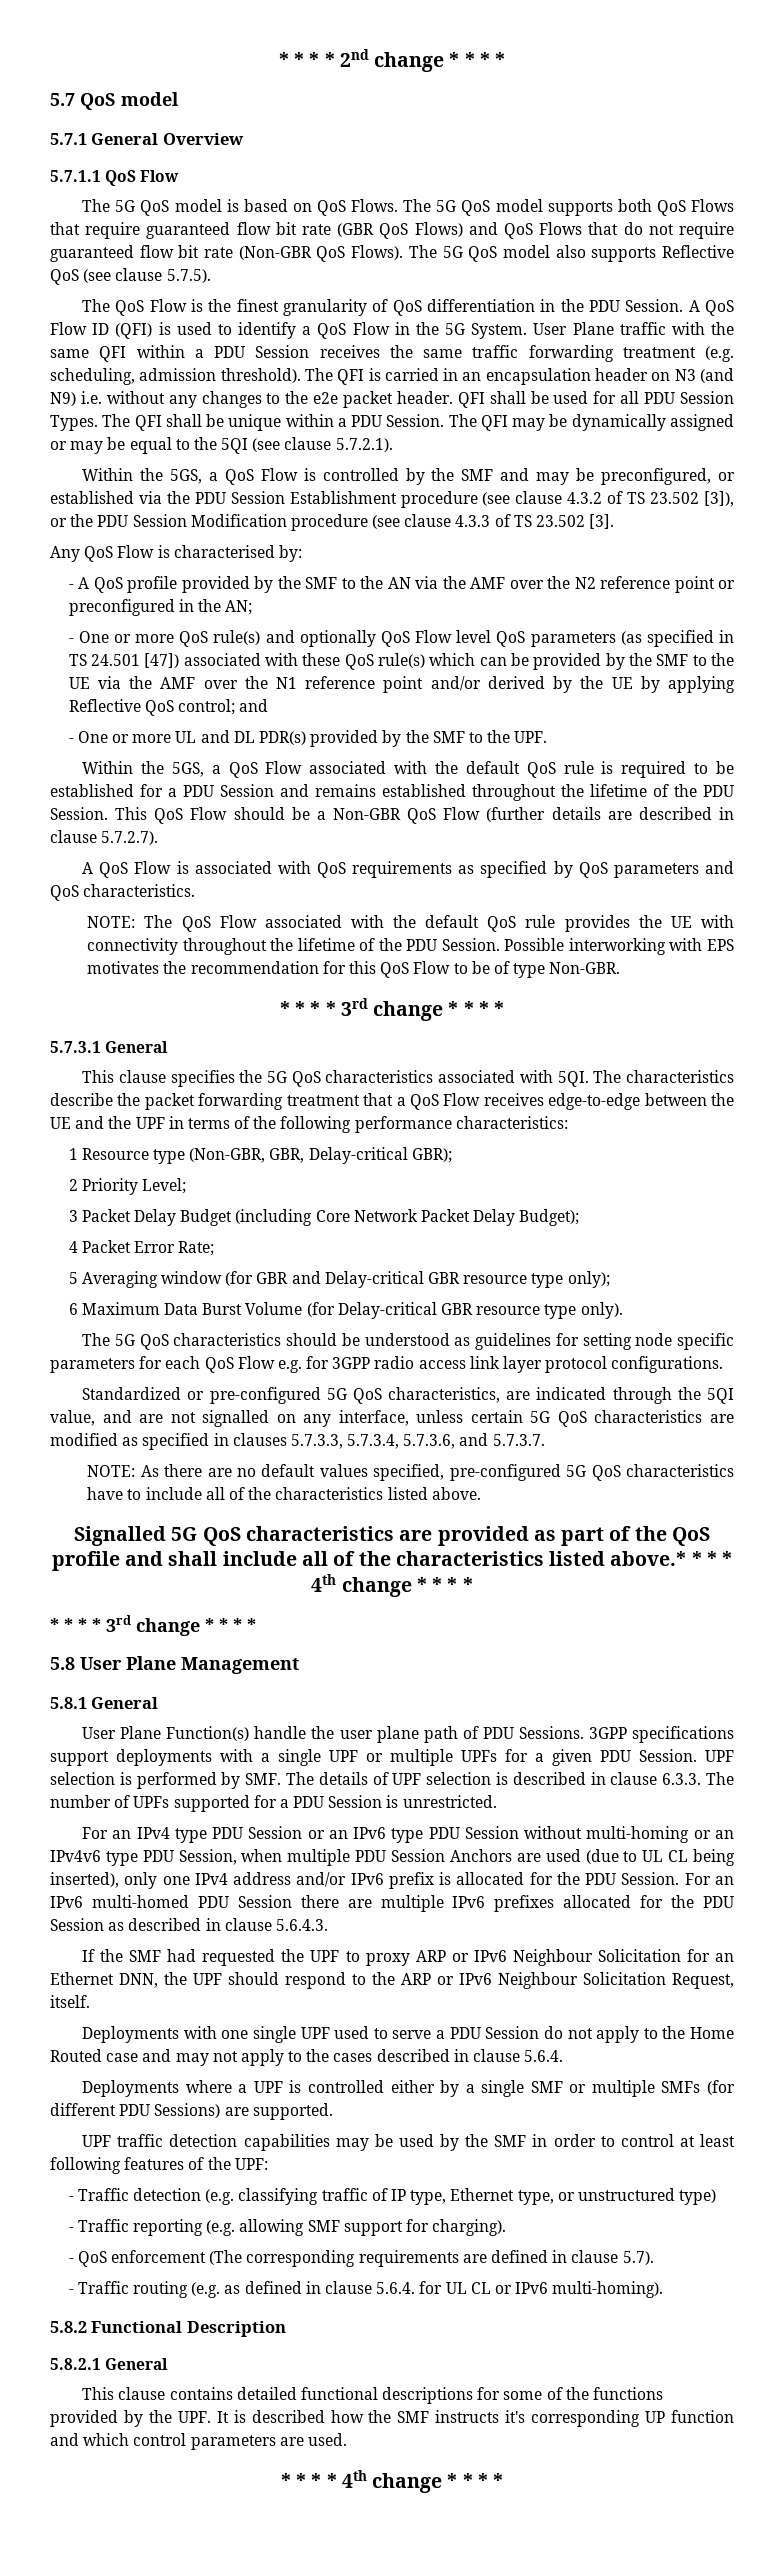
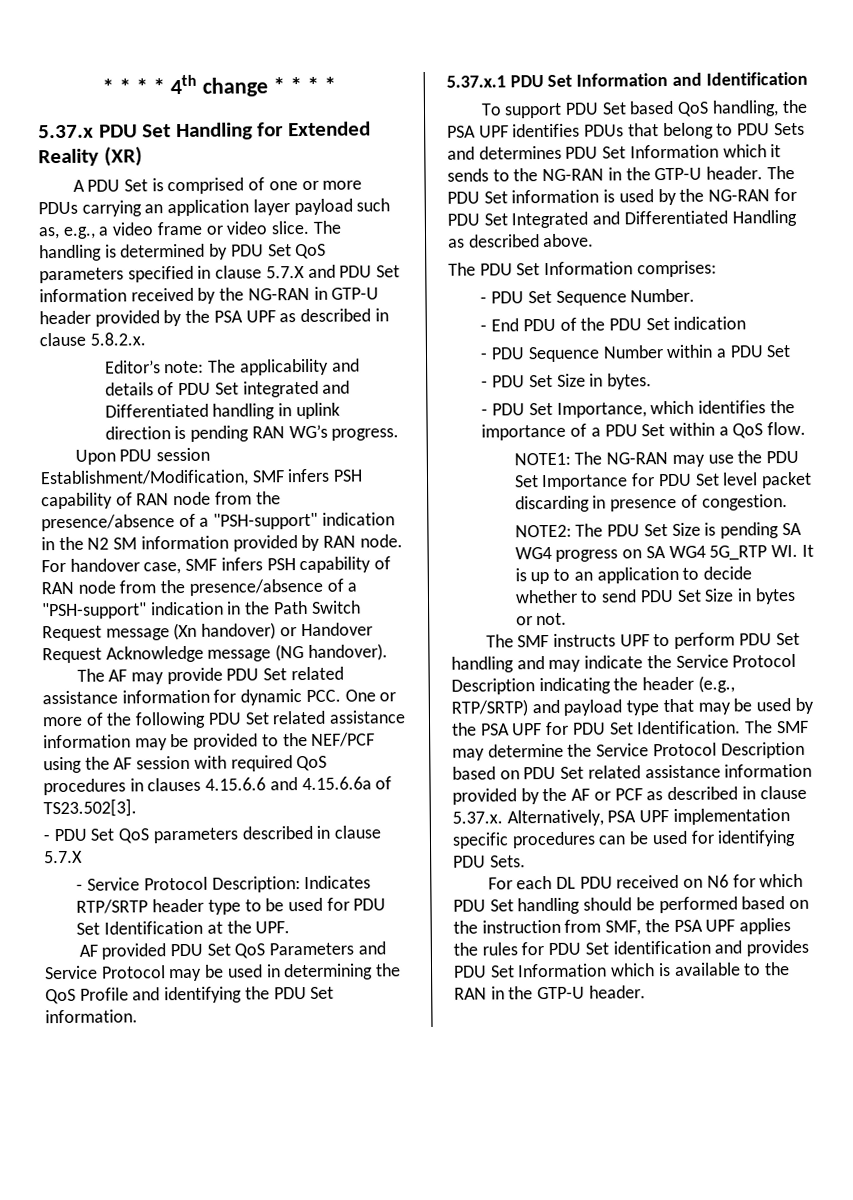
[278,49,506,72] [50,92,179,110] [50,133,244,145] [50,170,180,186] [82,199,734,216] [50,222,734,239] [50,245,734,262] [50,268,211,285] [82,299,734,316] [50,322,734,339] [50,345,734,362] [50,368,734,385] [50,391,734,408] [50,414,734,431] [50,437,393,454] [82,468,735,485] [50,491,734,508] [50,514,615,531] [50,545,302,562] [68,576,735,593] [68,599,253,616] [68,630,734,647] [68,653,734,670] [68,676,735,693] [68,699,269,716] [68,730,548,747] [82,761,734,778] [50,784,734,801] [50,807,734,824] [50,830,159,845] [82,861,734,878] [50,884,196,901] [87,915,734,932] [87,938,734,955] [87,961,621,978] [279,998,505,1021] [50,1041,169,1053] [82,1070,734,1087] [50,1093,734,1110] [50,1116,568,1133] [68,1147,452,1164] [68,1178,187,1195] [68,1209,580,1226] [68,1240,215,1256] [68,1271,610,1288] [68,1302,623,1319] [82,1333,734,1350] [50,1356,724,1373] [82,1387,734,1404] [50,1410,735,1427] [50,1433,545,1450] [87,1464,734,1481] [87,1487,481,1500] [74,1526,710,1546] [51,1551,733,1571] * * * * 2nd change * * * * // 5.7 QoS model // 5.7.1 General Overview // 5.7.1.1 QoS Flow // The 5G QoS model is based on QoS Flows. The 5G QoS model supports both QoS Flows that require guaranteed flow bit rate (GBR QoS Flows) and QoS Flows that do not require guaranteed flow bit rate (Non-GBR QoS Flows). The 5G QoS model also supports Reflective QoS (see clause 5.7.5). // The QoS Flow is the finest granularity of QoS differentiation in the PDU Session. A QoS Flow ID (QFI) is used to identify a QoS Flow in the 5G System. User Plane traffic with the same QFI within a PDU Session receives the same traffic forwarding treatment (e.g. scheduling, admission threshold). The QFI is carried in an encapsulation header on N3 (and N9) i.e. without any changes to the e2e packet header. QFI shall be used for all PDU Session Types. The QFI shall be unique within a PDU Session. The QFI may be dynamically assigned or may be equal to the 5QI (see clause 5.7.2.1). // Within the 5GS, a QoS Flow is controlled by the SMF and may be preconfigured, or established via the PDU Session Establishment procedure (see clause 4.3.2 of TS 23.502 [3]), or the PDU Session Modification procedure (see clause 4.3.3 of TS 23.502 [3]. // Any QoS Flow is characterised by: // - A QoS profile provided by the SMF to the AN via the AMF over the N2 reference point or preconfigured in the AN; // - One or more QoS rule(s) and optionally QoS Flow level QoS parameters (as specified in TS 24.501 [47]) associated with these QoS rule(s) which can be provided by the SMF to the UE via the AMF over the N1 reference point and/or derived by the UE by applying Reflective QoS control; and // - One or more UL and DL PDR(s) provided by the SMF to the UPF. // Within the 5GS, a QoS Flow associated with the default QoS rule is required to be established for a PDU Session and remains established throughout the lifetime of the PDU Session. This QoS Flow should be a Non-GBR QoS Flow (further details are described in clause 5.7.2.7). // A QoS Flow is associated with QoS requirements as specified by QoS parameters and QoS characteristics. // NOTE: The QoS Flow associated with the default QoS rule provides the UE with connectivity throughout the lifetime of the PDU Session. Possible interworking with EPS motivates the recommendation for this QoS Flow to be of type Non-GBR. // * * * * 3rd change * * * * // 5.7.3.1 General // This clause specifies the 5G QoS characteristics associated with 5QI. The characteristics describe the packet forwarding treatment that a QoS Flow receives edge-to-edge between the UE and the UPF in terms of the following performance characteristics: // 1 Resource type (Non-GBR, GBR, Delay-critical GBR); // 2 Priority Level; // 3 Packet Delay Budget (including Core Network Packet Delay Budget); // 4 Packet Error Rate; // 5 Averaging window (for GBR and Delay-critical GBR resource type only); // 6 Maximum Data Burst Volume (for Delay-critical GBR resource type only). // The 5G QoS characteristics should be understood as guidelines for setting node specific parameters for each QoS Flow e.g. for 3GPP radio access link layer protocol configurations. // Standardized or pre-configured 5G QoS characteristics, are indicated through the 5QI value, and are not signalled on any interface, unless certain 5G QoS characteristics are modified as specified in clauses 5.7.3.3, 5.7.3.4, 5.7.3.6, and 5.7.3.7. // NOTE: As there are no default values specified, pre-configured 5G QoS characteristics have to include all of the characteristics listed above. // Signalled 5G QoS characteristics are provided as part of the QoS profile and shall include all of the characteristics listed above.* * * * -> [102,78,166,95] * * * *
[50,1615,256,1636] [50,1656,299,1674] [50,1697,159,1709] [82,1726,734,1743] [50,1749,734,1766] [50,1772,734,1789] [50,1795,497,1812] [82,1826,734,1843] [50,1849,736,1866] [50,1872,734,1889] [50,1895,734,1912] [50,1918,328,1931] [82,1949,734,1966] [50,1972,734,1989] [50,1995,90,2008] [82,2026,735,2043] [50,2049,564,2066] [82,2080,736,2097] [50,2103,333,2120] [82,2134,330,2151] * * * * 3rd change * * * * // 5.8 User Plane Management // 5.8.1 General // User Plane Function(s) handle the user plane path of PDU Sessions. 3GPP specifications support deployments with a single UPF or multiple UPFs for a given PDU Session. UPF selection is performed by SMF. The details of UPF selection is described in clause 6.3.3. The number of UPFs supported for a PDU Session is unrestricted. // For an IPv4 type PDU Session or an IPv6 type PDU Session without multi-homing or an IPv4v6 type PDU Session, when multiple PDU Session Anchors are used (due to UL CL being inserted), only one IPv4 address and/or IPv6 prefix is allocated for the PDU Session. For an IPv6 multi-homed PDU Session there are multiple IPv6 prefixes allocated for the PDU Session as described in clause 5.6.4.3. // If the SMF had requested the UPF to proxy ARP or IPv6 Neighbour Solicitation for an Ethernet DNN, the UPF should respond to the ARP or IPv6 Neighbour Solicitation Request, itself. // Deployments with one single UPF used to serve a PDU Session do not apply to the Home Routed case and may not apply to the cases described in clause 5.6.4. // Deployments where a UPF is controlled either by a single SMF or multiple SMFs (for different PDU Sessions) are supported. // UPF traffic detection capabilities -> [38,121,371,141] [38,146,143,167] [72,177,363,195] [38,198,391,217] [38,220,341,240] [39,243,327,262] [39,264,401,284] [39,286,380,304] [39,308,389,327] [39,332,146,347] [104,358,360,376] [104,380,351,398] [104,402,340,420] [104,424,400,442] [74,447,211,465] [40,468,364,488] [41,491,281,510] [41,512,395,532] [41,534,403,552] [41,556,392,575] [41,578,358,596] [42,600,361,620] [42,622,373,642] [42,643,388,664] [76,666,344,685] [42,689,397,706] [42,710,407,729] [43,732,376,751] [43,755,328,774] [43,776,393,796] [43,798,137,818] [43,825,382,844] [44,850,83,864] [76,875,372,893] [76,897,387,915] [76,920,291,935] [78,941,386,960] [44,963,402,982] [45,986,335,1005] [45,1009,138,1024] [446,71,808,88] [480,99,808,119] [447,122,805,140] [447,144,782,160] [447,165,795,182] [447,187,797,206] [447,209,797,229] [448,233,595,248] [448,260,717,278] [480,288,696,306] [480,316,747,332] [480,344,792,363] [481,373,652,390] [481,399,795,418] [481,421,807,441] [513,450,800,467] [513,471,813,491] [514,494,788,513] [514,522,802,539] [514,544,814,562] [514,566,753,585] [514,587,796,605] [515,612,568,626] [485,632,800,649] [451,653,797,673] [451,675,735,695] [451,698,694,717] 5.37.x PDU Set Handling for Extended Reality (XR) // A PDU Set is comprised of one or more PDUs carrying an application layer payload such as, e.g., a video frame or video slice. The handling is determined by PDU Set QoS parameters specified in clause 5.7.X and PDU Set information received by the NG-RAN in GTP-U header provided by the PSA UPF as described in clause 5.8.2.x. // Editor’s note: The applicability and details of PDU Set integrated and Differentiated handling in uplink direction is pending RAN WG’s progress. // Upon PDU session Establishment/Modification, SMF infers PSH capability of RAN node from the presence/absence of a "PSH-support" indication in the N2 SM information provided by RAN node. For handover case, SMF infers PSH capability of RAN node from the presence/absence of a "PSH-support" indication in the Path Switch Request message (Xn handover) or Handover Request Acknowledge message (NG handover). // The AF may provide PDU Set related assistance information for dynamic PCC. One or more of the following PDU Set related assistance information may be provided to the NEF/PCF using the AF session with required QoS procedures in clauses 4.15.6.6 and 4.15.6.6a of TS23.502[3]. // - PDU Set QoS parameters described in clause 5.7.X // - Service Protocol Description: Indicates RTP/SRTP header type to be used for PDU Set Identification at the UPF. // AF provided PDU Set QoS Parameters and Service Protocol may be used in determining the QoS Profile and identifying the PDU Set information. // 5.37.x.1 PDU Set Information and Identification // To support PDU Set based QoS handling, the PSA UPF identifies PDUs that belong to PDU Sets and determines PDU Set Information which it sends to the NG-RAN in the GTP-U header. The PDU Set information is used by the NG-RAN for PDU Set Integrated and Differentiated Handling as described above. // The PDU Set Information comprises: // - PDU Set Sequence Number. // - End PDU of the PDU Set indication // - PDU Sequence Number within a PDU Set // - PDU Set Size in bytes. // - PDU Set Importance, which identifies the importance of a PDU Set within a QoS flow. // NOTE1: The NG-RAN may use the PDU Set Importance for PDU Set level packet discarding in presence of congestion. // NOTE2: The PDU Set Size is pending SA WG4 progress on SA WG4 5G_RTP WI. It is up to an application to decide whether to send PDU Set Size in bytes or not. // The SMF instructs UPF to perform PDU Set handling and may indicate the Service Protocol Description indicating the header (e.g., RTP/SRTP) and payload type that
[494,2134,735,2147] [50,2157,268,2174] [68,2188,717,2205] [68,2219,507,2236] [68,2250,654,2267] [68,2281,664,2298] [50,2321,286,2337] [50,2358,169,2370] [82,2387,663,2404] [50,2410,735,2427] [50,2433,347,2450] [280,2470,504,2493] SMF in order to control at least following features of the UPF: // - Traffic detection (e.g. classifying traffic of IP type, Ethernet type, or unstructured type) // - Traffic reporting (e.g. allowing SMF support for charging). // - QoS enforcement (The corresponding requirements are defined in clause 5.7). // - Traffic routing (e.g. as defined in clause 5.6.4. for UL CL or IPv6 multi-homing). // 5.8.2 Functional Description // 5.8.2.1 General // This clause contains detailed functional descriptions for some of the functions provided by the UPF. It is described how the SMF instructs it's corresponding UP function and which control parameters are used. // * * * * 4th change * * * * -> [480,720,809,736] [452,741,805,761] [452,763,813,780] [452,785,807,805] [452,808,790,827] [452,829,797,849] [453,855,526,868] [487,873,804,890] [453,896,810,915] [453,918,792,936] [453,939,810,957] [454,962,791,978] [454,985,646,1000] PSA UPF for PDU Set Identification. The SMF may determine the Service Protocol Description based on PDU Set related assistance information provided by the AF or PCF as described in clause 5.37.x. Alternatively, PSA UPF implementation specific procedures can be used for identifying PDU Sets. // For each DL PDU received on N6 for which PDU Set handling should be performed based on the instruction from SMF, the PSA UPF applies the rules for PDU Set identification and provides PDU Set Information which is available to the RAN in the GTP-U header.

